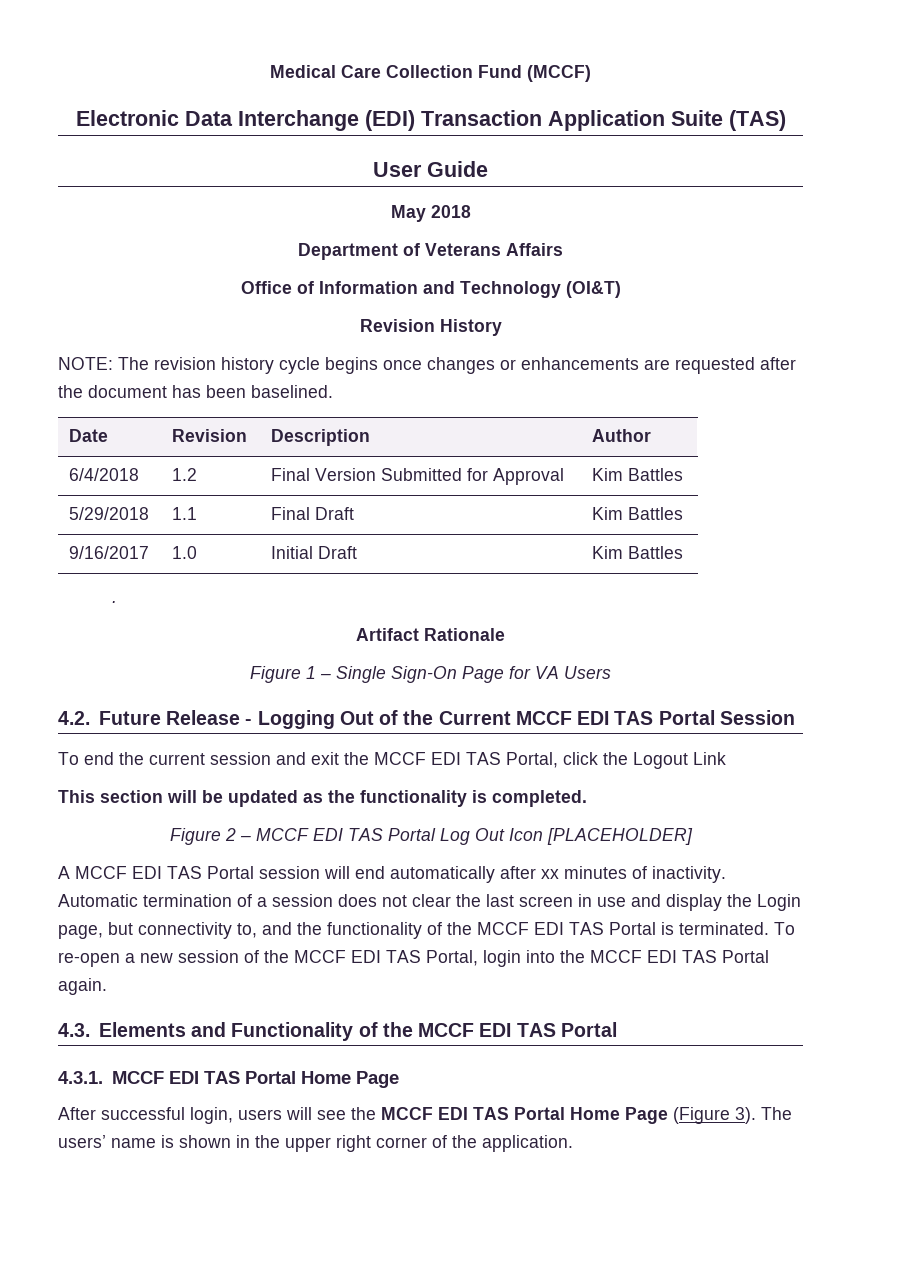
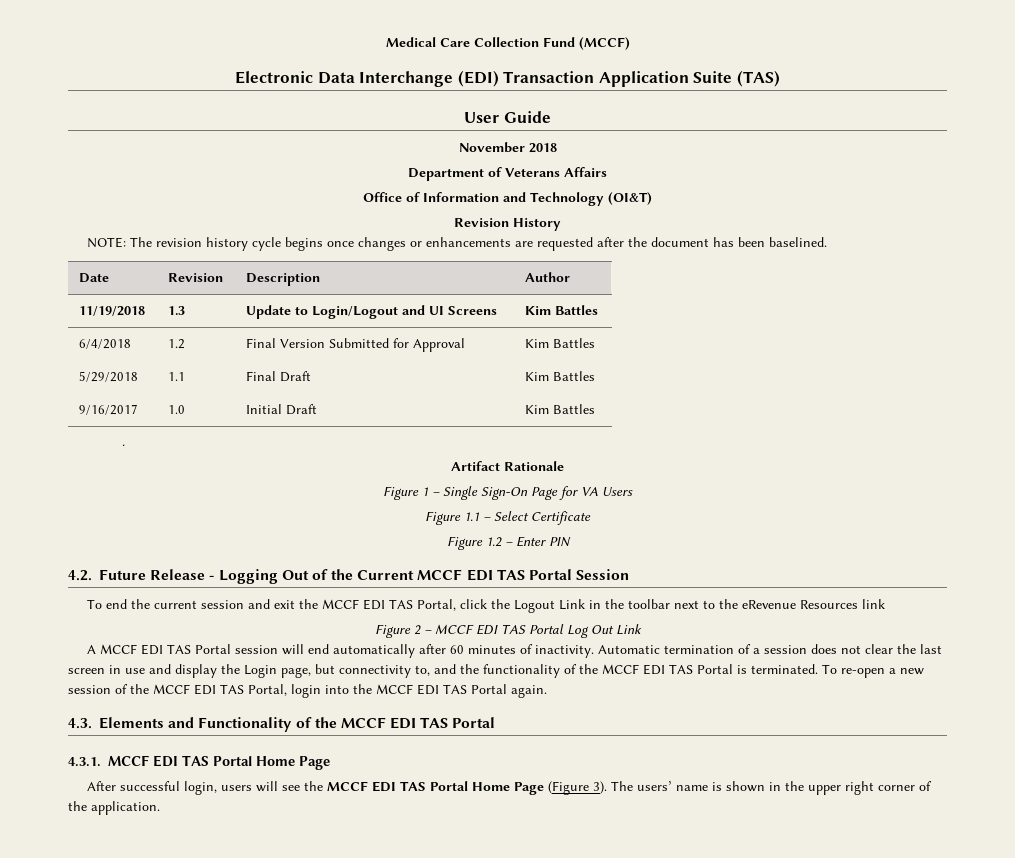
[390,205,426,222] May -> [458,142,525,153] November
(652, 435) none -> [79,306,146,316] [168,306,186,315] [246,305,498,319] [525,305,599,315] // 11/19/2018 | 1.3 | Update to Login/Logout and UI Screens | Kim Battles
(611, 672) none -> [425,511,591,525] [446,536,571,550] // Figure 1.1 – Select Certificate // Figure 1.2 – Enter PIN
[58,790,587,807] // This section will be updated as the functionality is completed. -> [589,599,886,609] in the toolbar next to the eRevenue Resources link
[508,828,693,845] Icon [PLACEHOLDER] -> [616,624,642,635] Link
[541,869,559,879] xx -> [450,645,465,654] 60

